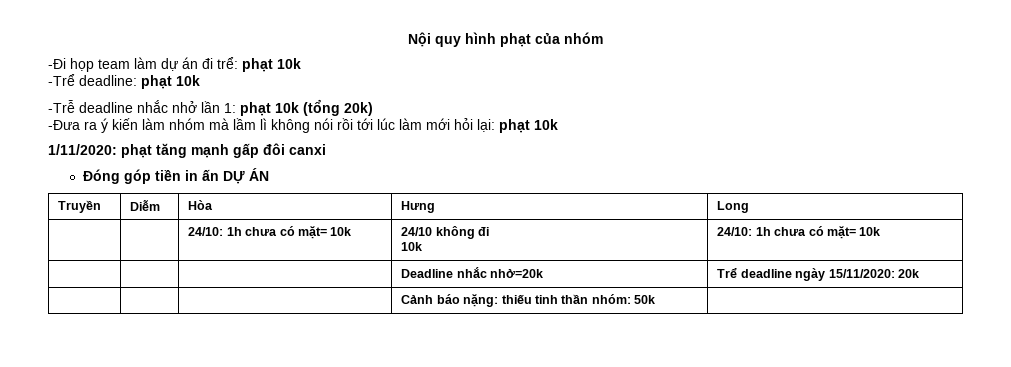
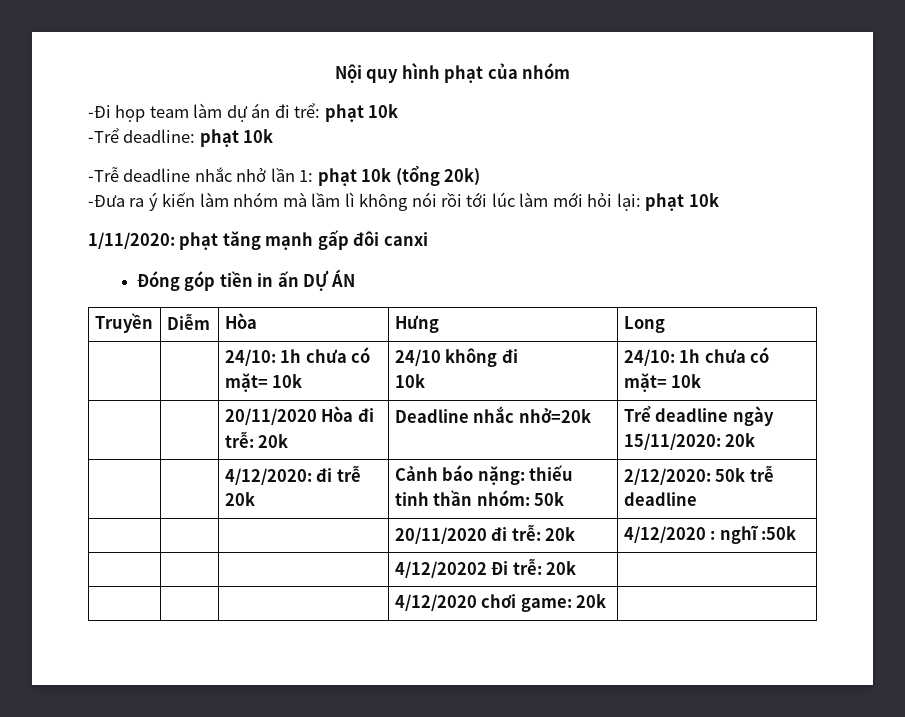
(881, 231) none -> [224,406,374,425] [224,431,289,448] 20/11/2020 Hòa đi trễ: 20k
(919, 273) none -> [224,465,361,485] [224,492,255,506] 4/12/2020: đi trễ 20k
(656, 299) none -> [623,465,774,485] [623,492,697,506] [394,524,576,544] [623,525,797,544] [394,558,577,578] [394,594,607,612] | 2/12/2020: 50k trễ deadline // | | | 20/11/2020 đi trễ: 20k | 4/12/2020 : nghĩ :50k // | | | 4/12/20202 Đi trễ: 20k | // | | | 4/12/2020 chơi game: 20k

